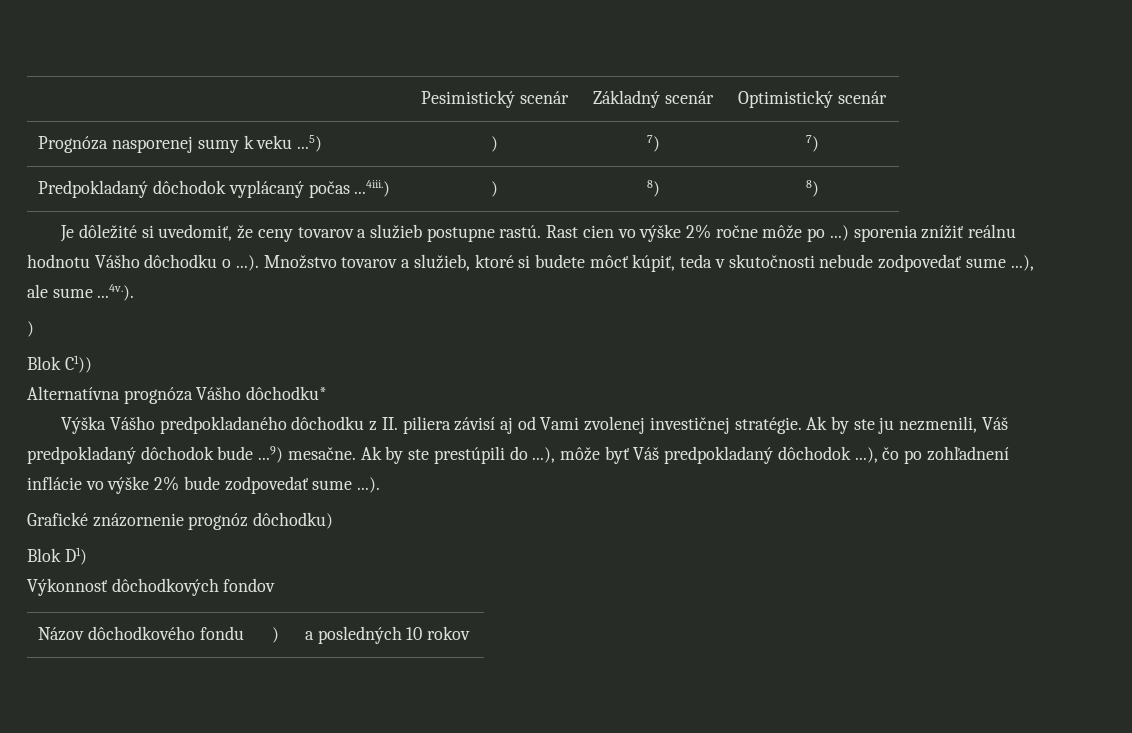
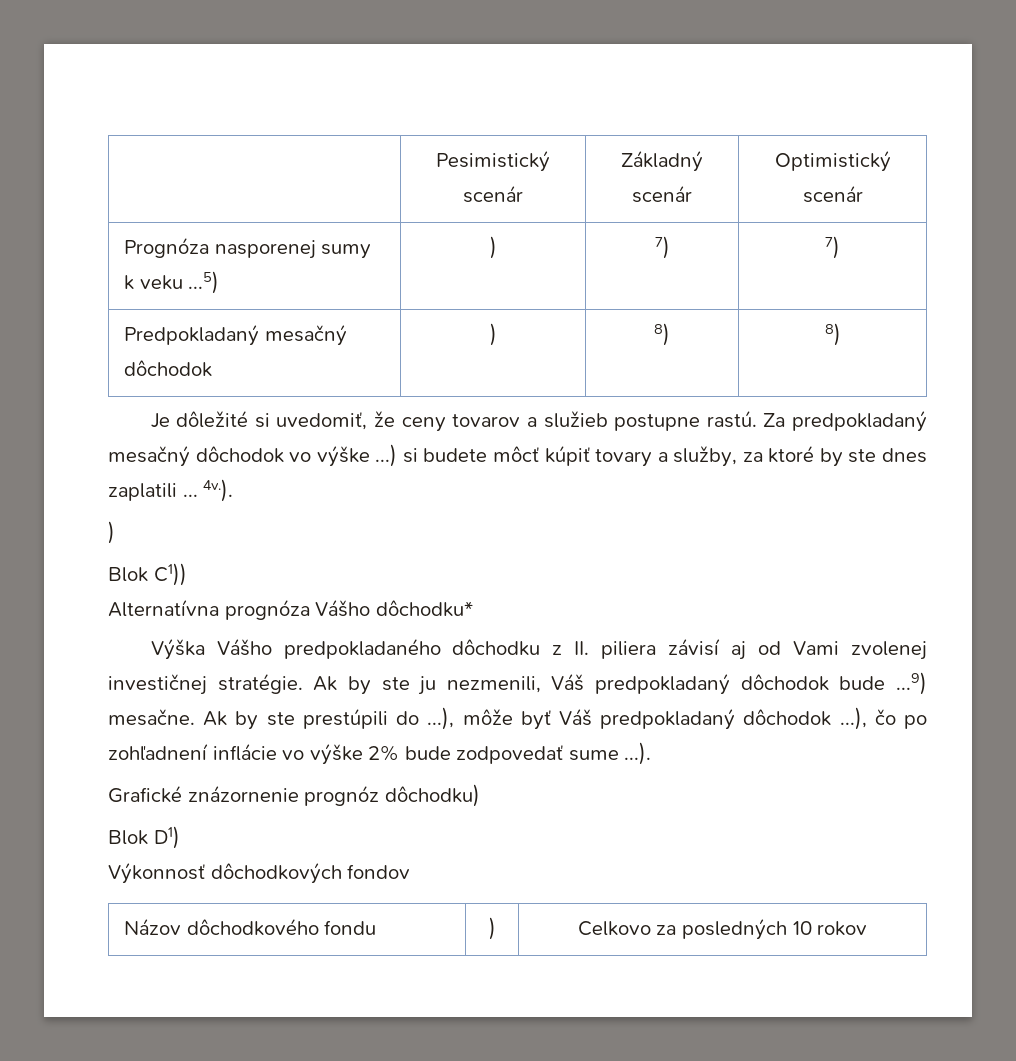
[153,180,391,198] dôchodok vyplácaný počas ...4iii.) -> [264,324,347,346] [124,360,213,377] mesačný dôchodok
[546,224,1017,242] [27,254,1034,272] [27,284,135,301] Rast cien vo výške 2% ročne môže po ...) sporenia znížiť reálnu hodnotu Vášho dôchodku o ...). Množstvo tovarov a služieb, ktoré si budete môcť kúpiť, teda v skutočnosti nebude zodpovedať sume ...), ale sume ...4v.). -> [763,410,927,432] [108,444,927,467] [108,479,234,502] Za predpokladaný mesačný dôchodok vo výške ...) si budete môcť kúpiť tovary a služby, za ktoré by ste dnes zaplatili ... 4v.).
[304,631,314,640] a -> [577,921,677,936] Celkovo za

